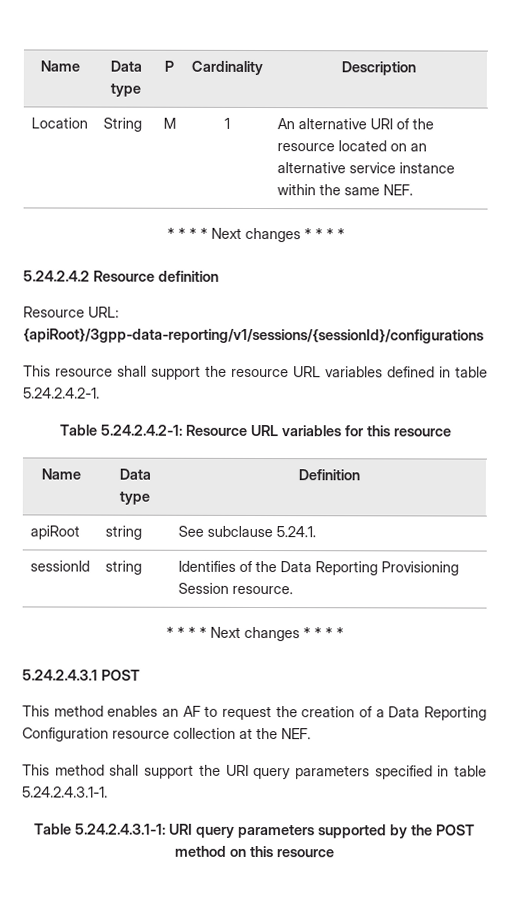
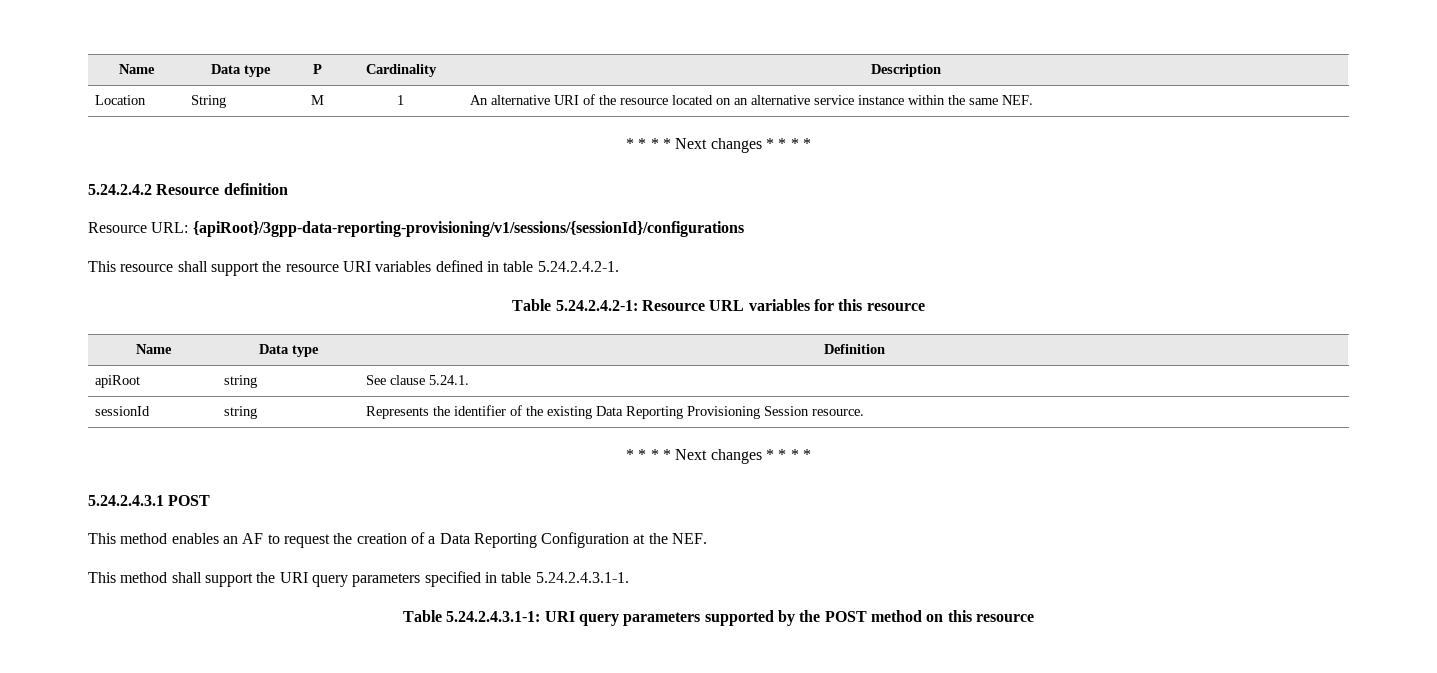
[23,328,484,344] {apiRoot}/3gpp-data-reporting/v1/sessions/{sessionId}/configurations -> [192,221,744,237] {apiRoot}/3gpp-data-reporting-provisioning/v1/sessions/{sessionId}/configurations
[293,366,321,378] URL -> [342,261,371,272] URI
[206,525,273,538] subclause -> [389,375,425,385] clause
[177,560,277,573] Identifies of the -> [365,405,592,419] Represents the identifier of the existing
[112,727,236,739] resource collection -> (630, 540) none

